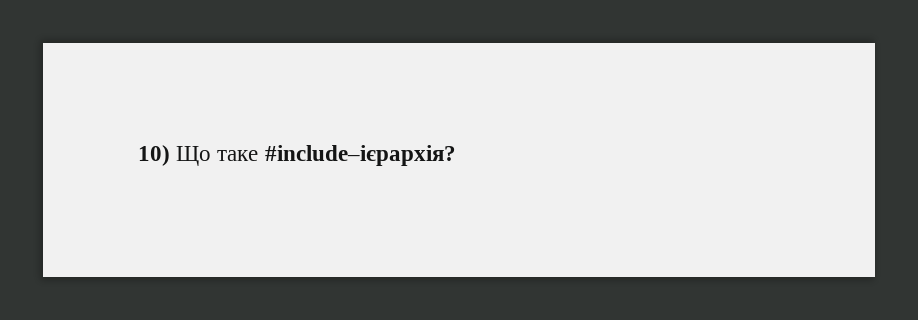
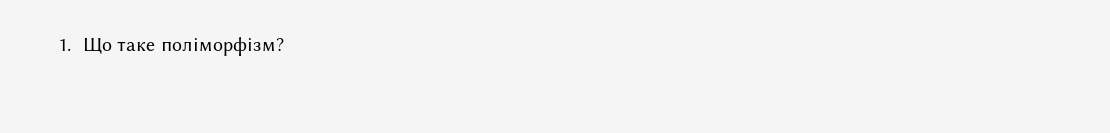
[137,145,170,166] 10) -> [58,39,72,51] 1.
[264,145,456,166] #include–ієрархія? -> [160,37,284,56] поліморфізм?

